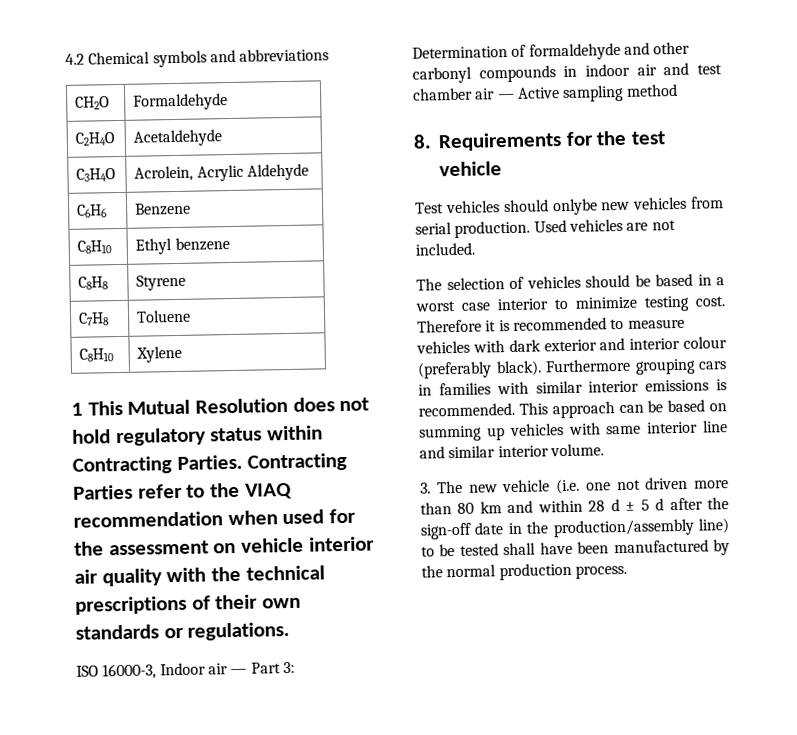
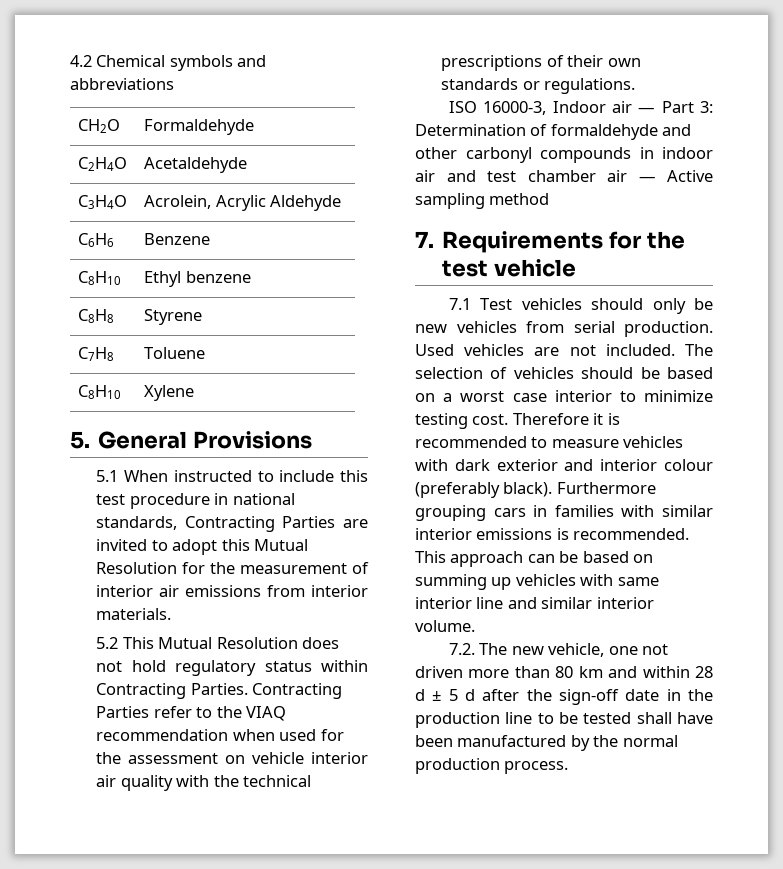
[71,402,83,416] 1 -> [70,431,313,449] [96,470,368,482] [96,493,295,509] [96,516,368,532] [96,539,309,555] [96,562,369,574] [96,585,368,597] [96,608,172,620] [96,637,119,649] 5. General Provisions // 5.1 When instructed to include this test procedure in national standards, Contracting Parties are invited to adopt this Mutual Resolution for the measurement of interior air emissions from interior materials. // 5.2
[413,134,432,149] 8. -> [415,231,434,248] 7.
(502, 169) none -> [448,298,471,310] 7.1
[551,198,598,216] onlybe -> [652,298,713,314] only be
(475, 249) // -> (675, 350) none
[697,274,712,286] in -> [415,393,435,402] on
[420,482,431,494] 3. -> [448,643,475,655] 7.2.
[502,478,580,495] vehicle (i.e. -> [548,643,605,657] vehicle,
[552,518,730,538] production/assembly line) -> [415,712,533,728] production line

